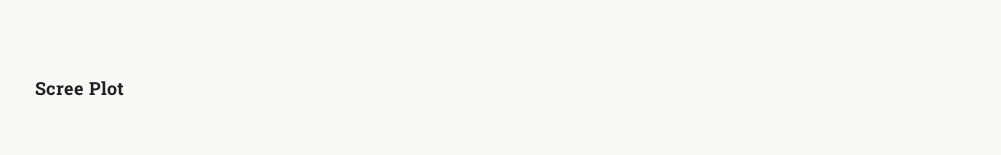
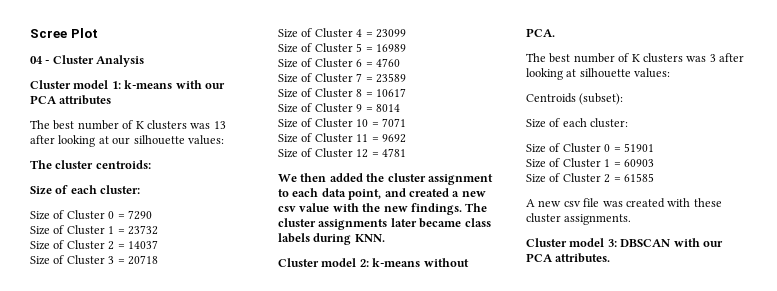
(124, 88) none -> [30,55,145,67] [30,80,225,89] [30,95,112,105] [30,120,226,130] [30,135,224,147] [30,160,151,169] [30,185,141,195] [30,210,152,220] [30,225,158,235] [30,240,158,250] [30,255,158,265] [278,28,406,38] [278,43,406,53] [278,58,400,68] [278,73,406,83] [278,88,406,98] [278,103,400,113] [278,118,406,128] [278,133,406,143] [278,148,406,158] [278,173,493,185] [278,188,486,200] [278,203,488,215] [278,218,491,230] [278,233,385,245] [278,258,469,267] [526,28,555,37] [526,53,744,63] [526,68,671,80] [526,93,624,105] [526,118,629,128] [526,143,654,153] [526,158,654,168] [526,173,654,183] [526,198,722,208] [526,213,632,225] [526,238,723,247] [526,253,611,263] // 04 - Cluster Analysis // Cluster model 1: k-means with our PCA attributes // The best number of K clusters was 13 after looking at our silhouette values: // The cluster centroids: // Size of each cluster: // Size of Cluster 0 = 7290 // Size of Cluster 1 = 23732 // Size of Cluster 2 = 14037 // Size of Cluster 3 = 20718 // Size of Cluster 4 = 23099 // Size of Cluster 5 = 16989 // Size of Cluster 6 = 4760 // Size of Cluster 7 = 23589 // Size of Cluster 8 = 10617 // Size of Cluster 9 = 8014 // Size of Cluster 10 = 7071 // Size of Cluster 11 = 9692 // Size of Cluster 12 = 4781 // We then added the cluster assignment to each data point, and created a new csv value with the new findings. The cluster assignments later became class labels during KNN. // Cluster model 2: k-means without PCA. // The best number of K clusters was 3 after looking at silhouette values: // Centroids (subset): // Size of each cluster: // Size of Cluster 0 = 51901 // Size of Cluster 1 = 60903 // Size of Cluster 2 = 61585 // A new csv file was created with these cluster assignments. // Cluster model 3: DBSCAN with our PCA attributes.

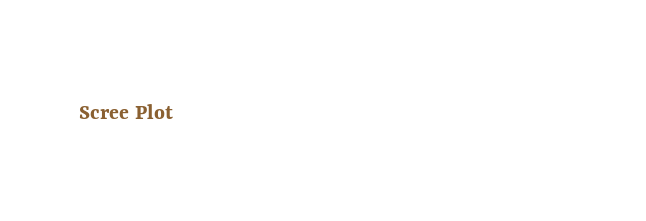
[30,55,145,67] [30,80,225,89] [30,95,112,105] [30,120,226,130] [30,135,224,147] [30,160,151,169] [30,185,141,195] [30,210,152,220] [30,225,158,235] [30,240,158,250] [30,255,158,265] [278,28,406,38] [278,43,406,53] [278,58,400,68] [278,73,406,83] [278,88,406,98] [278,103,400,113] [278,118,406,128] [278,133,406,143] [278,148,406,158] [278,173,493,185] [278,188,486,200] [278,203,488,215] [278,218,491,230] [278,233,385,245] [278,258,469,267] [526,28,555,37] [526,53,744,63] [526,68,671,80] [526,93,624,105] [526,118,629,128] [526,143,654,153] [526,158,654,168] [526,173,654,183] [526,198,722,208] [526,213,632,225] [526,238,723,247] [526,253,611,263] // 04 - Cluster Analysis // Cluster model 1: k-means with our PCA attributes // The best number of K clusters was 13 after looking at our silhouette values: // The cluster centroids: // Size of each cluster: // Size of Cluster 0 = 7290 // Size of Cluster 1 = 23732 // Size of Cluster 2 = 14037 // Size of Cluster 3 = 20718 // Size of Cluster 4 = 23099 // Size of Cluster 5 = 16989 // Size of Cluster 6 = 4760 // Size of Cluster 7 = 23589 // Size of Cluster 8 = 10617 // Size of Cluster 9 = 8014 // Size of Cluster 10 = 7071 // Size of Cluster 11 = 9692 // Size of Cluster 12 = 4781 // We then added the cluster assignment to each data point, and created a new csv value with the new findings. The cluster assignments later became class labels during KNN. // Cluster model 2: k-means without PCA. // The best number of K clusters was 3 after looking at silhouette values: // Centroids (subset): // Size of each cluster: // Size of Cluster 0 = 51901 // Size of Cluster 1 = 60903 // Size of Cluster 2 = 61585 // A new csv file was created with these cluster assignments. // Cluster model 3: DBSCAN with our PCA attributes. -> (174, 111) none

